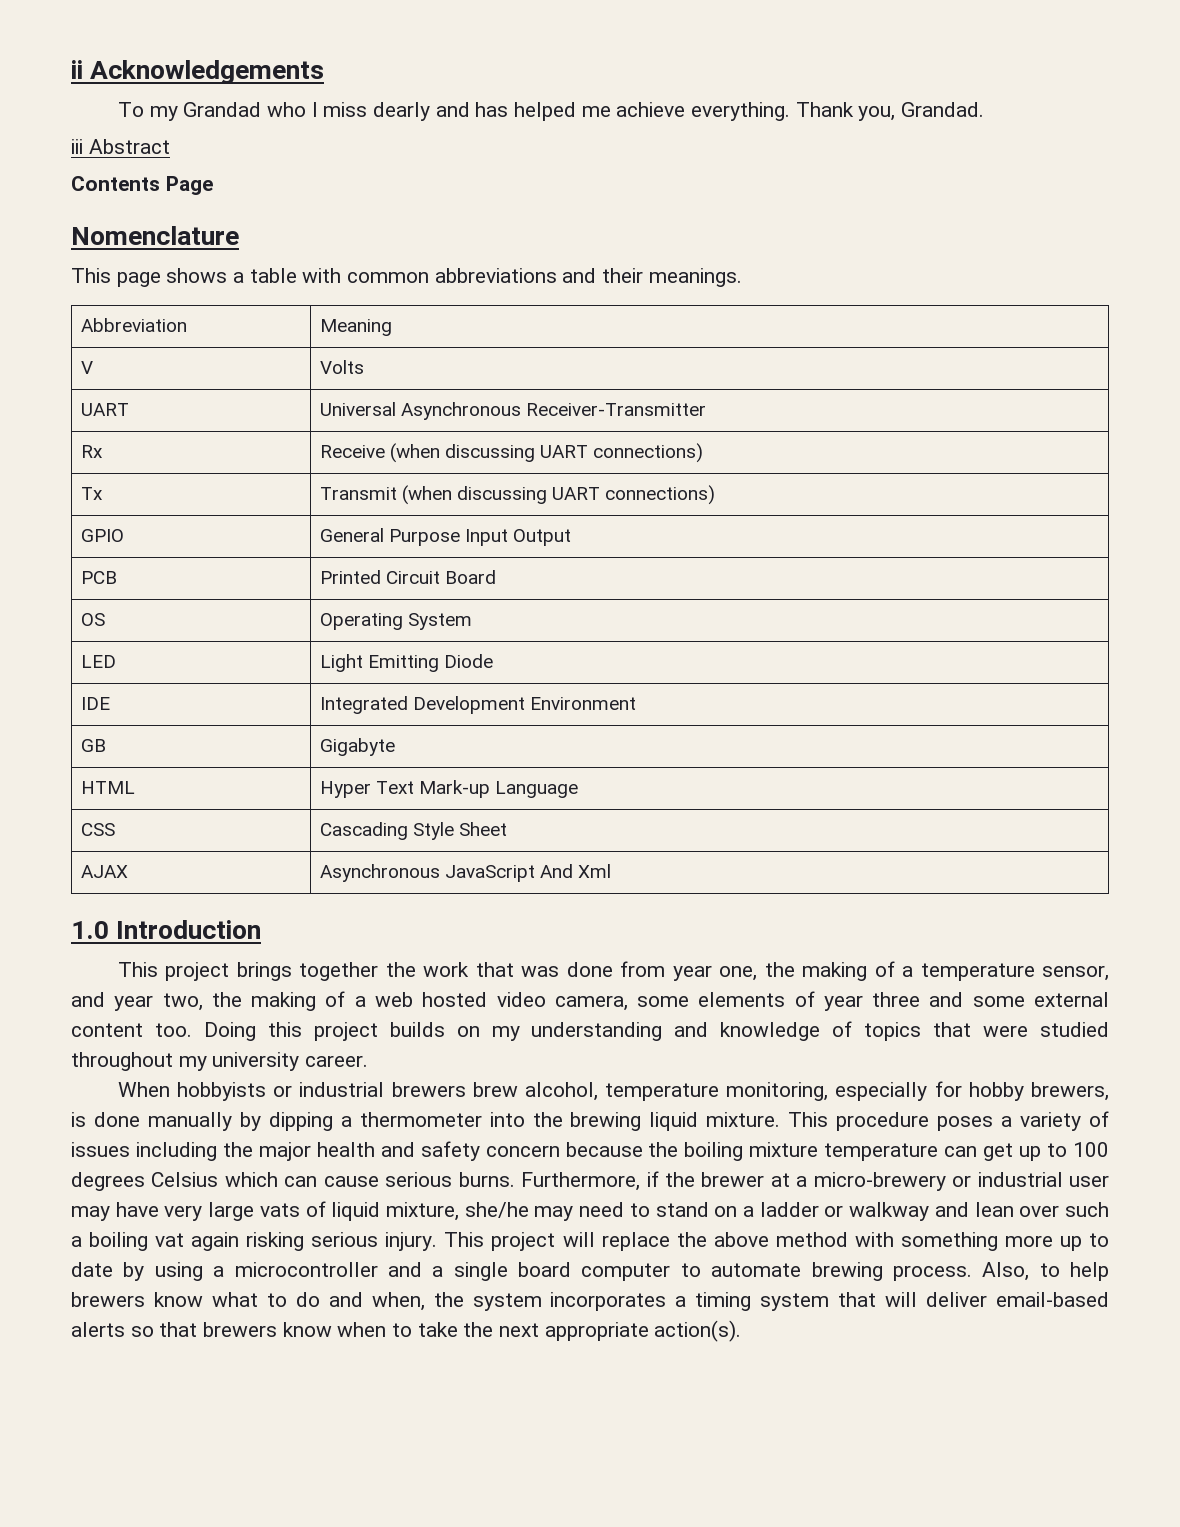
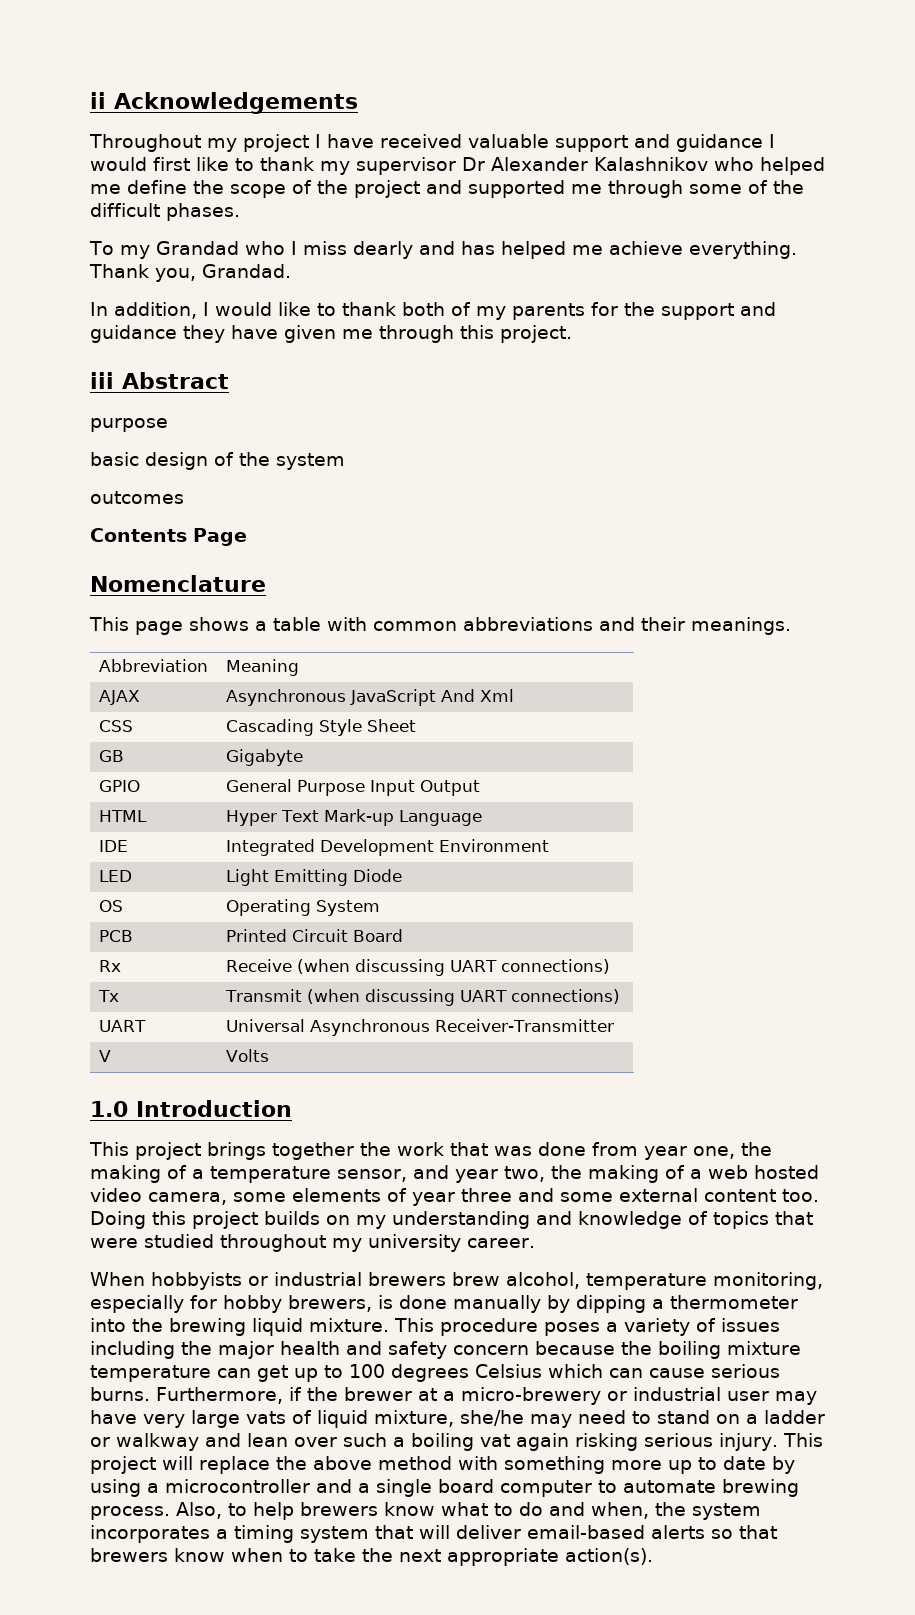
(325, 72) none -> [89,134,775,152] [90,157,825,175] [90,180,804,198] [90,203,240,221] // Throughout my project I have received valuable support and guidance I would first like to thank my supervisor Dr Alexander Kalashnikov who helped me define the scope of the project and supported me through some of the difficult phases.
[71,139,170,154] iii Abstract -> [90,302,776,320] [90,325,572,343] [90,372,229,389] [90,418,168,432] [90,452,345,470] [90,491,184,504] In addition, I would like to thank both of my parents for the support and guidance they have given me through this project. // iii Abstract // purpose // basic design of the system // outcomes
[80,361,93,374] [319,360,364,374] [80,403,129,416] [319,402,707,420] V | Volts // UART | Universal Asynchronous Receiver-Transmitter -> [98,690,140,705] [225,689,514,706] [98,720,133,732] [225,719,416,736] [98,750,124,762] [225,749,303,766] [98,780,140,792] [225,779,480,796] [98,810,147,822] [225,809,482,826] [98,840,128,852] [225,839,549,856] [98,870,132,882] [225,869,402,886] [98,900,123,912] [225,899,380,916] [98,930,133,942] [225,929,403,942] AJAX | Asynchronous JavaScript And Xml // CSS | Cascading Style Sheet // GB | Gigabyte // GPIO | General Purpose Input Output // HTML | Hyper Text Mark-up Language // IDE | Integrated Development Environment // LED | Light Emitting Diode // OS | Operating System // PCB | Printed Circuit Board
[80,529,124,542] [319,528,572,546] [80,571,117,584] [319,570,497,584] [80,613,105,626] [319,613,472,630] [80,655,116,668] [319,654,494,672] [80,697,110,710] [319,696,637,714] [80,739,106,752] [319,738,395,756] [80,781,135,794] [319,780,579,798] [80,823,115,836] [319,822,508,840] [80,865,128,878] [319,864,612,882] GPIO | General Purpose Input Output // PCB | Printed Circuit Board // OS | Operating System // LED | Light Emitting Diode // IDE | Integrated Development Environment // GB | Gigabyte // HTML | Hyper Text Mark-up Language // CSS | Cascading Style Sheet // AJAX | Asynchronous JavaScript And Xml -> [98,1020,146,1032] [225,1019,614,1036] [98,1050,111,1062] [225,1049,269,1062] UART | Universal Asynchronous Receiver-Transmitter // V | Volts

